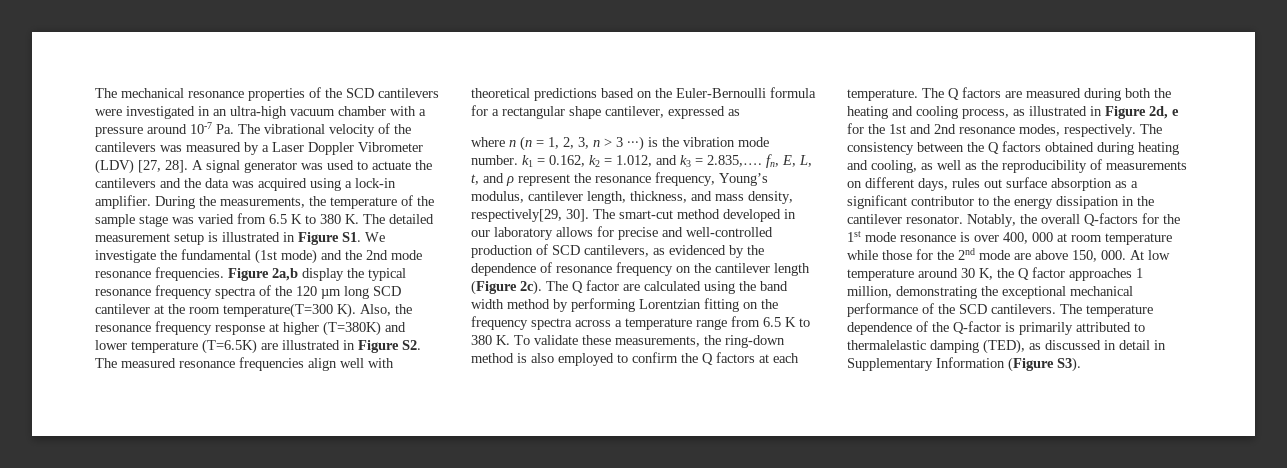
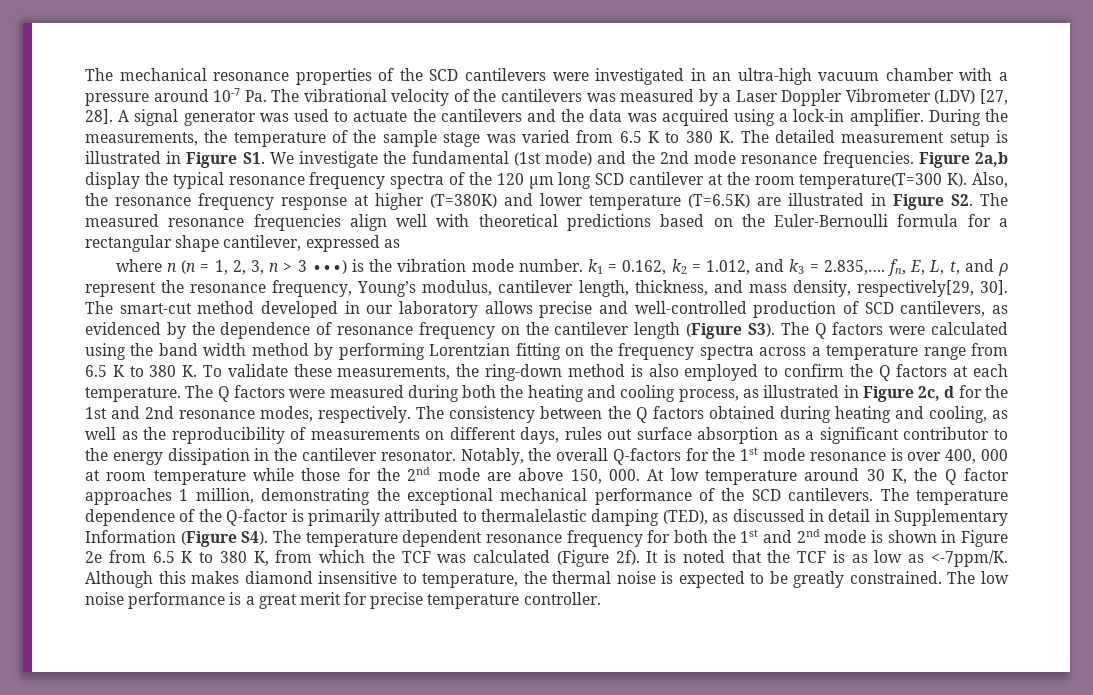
[597,226,614,237] for -> (533, 307) none
[520,280,640,295] 2c). The Q factor are -> [747,322,926,339] S3). The Q factors were
[1005,91,1022,98] are -> [289,389,326,398] were
[1149,106,1179,119] 2d, e -> [918,386,955,401] 2c, d
[1057,357,1081,372] S3). -> [241,529,1008,547] [85,550,1008,567] [85,571,1009,588] [85,592,601,609] S4). The temperature dependent resonance frequency for both the 1st and 2nd mode is shown in Figure 2e from 6.5 K to 380 K, from which the TCF was calculated (Figure 2f). It is noted that the TCF is as low as <-7ppm/K. Although this makes diamond insensitive to temperature, the thermal noise is expected to be greatly constrained. The low noise performance is a great merit for precise temperature controller.

